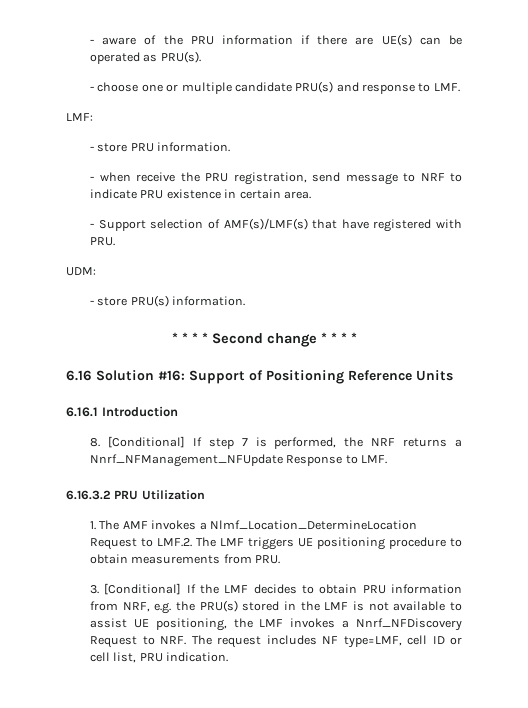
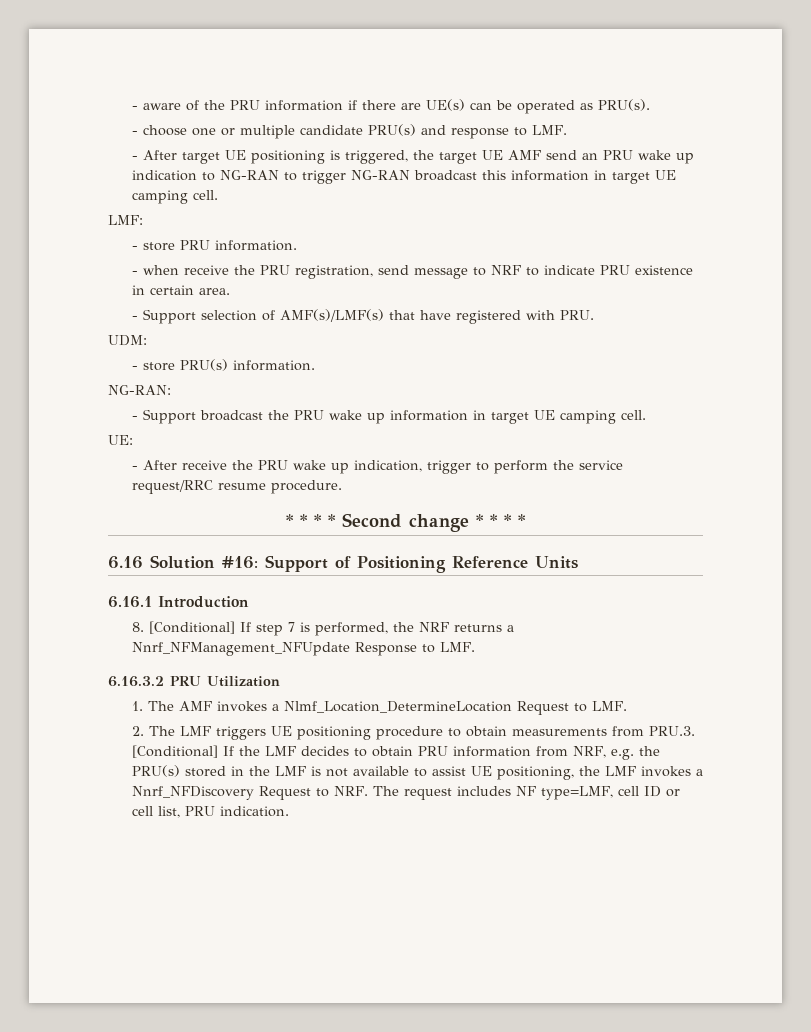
(460, 87) none -> [131,150,694,164] [131,170,676,184] [131,190,218,204] // - After target UE positioning is triggered, the target UE AMF send an PRU wake up indication to NG-RAN to trigger NG-RAN broadcast this information in target UE camping cell.
(246, 301) none -> [108,385,171,395] [131,409,646,424] [108,435,133,445] [131,460,623,474] [131,480,342,494] // NG-RAN: // - Support broadcast the PRU wake up information in target UE camping cell. // UE: // - After receive the PRU wake up indication, trigger to perform the service request/RRC resume procedure.
[157,538,193,547] LMF.2. -> [591,701,627,711] [131,726,144,736] LMF. // 2.
[255,555,281,564] [90,585,100,594] PRU. // 3. -> [648,726,695,736] PRU.3.

